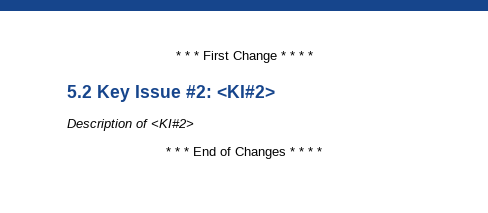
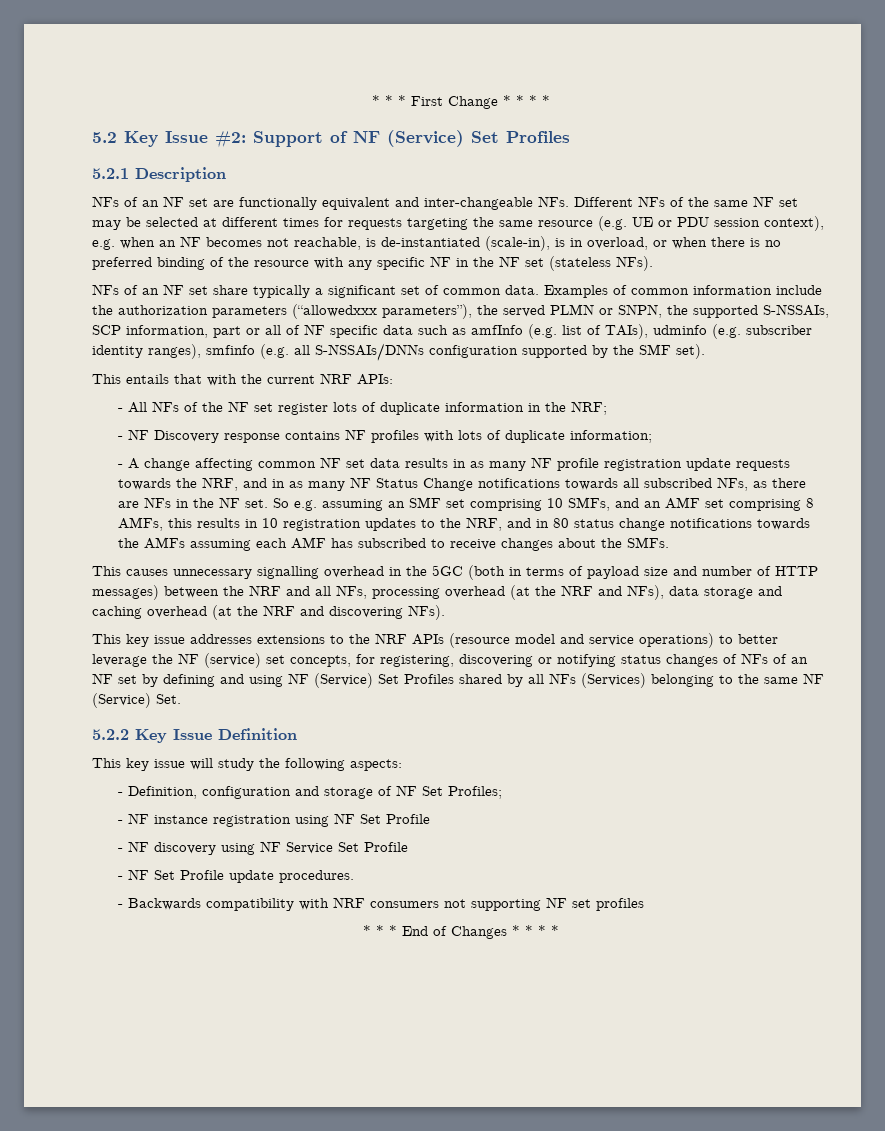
[217,85,275,98] [67,119,194,131] <KI#2> // Description of <KI#2> -> [253,130,570,147] [92,167,226,182] [92,196,798,210] [92,216,824,231] [92,236,781,251] [92,256,653,271] [92,284,822,298] [92,304,829,319] [92,324,812,339] [92,343,705,361] [92,373,393,386] [118,401,608,415] [118,429,653,443] [118,457,791,471] [118,477,807,491] [118,497,815,511] [118,517,811,531] [118,537,670,551] [92,565,818,580] [92,585,782,600] [92,605,445,620] [92,633,778,648] [92,653,808,668] [92,673,824,688] [92,693,181,708] [92,728,297,743] [92,758,402,771] [118,785,503,799] [118,813,431,827] [118,841,409,855] [118,869,355,883] [118,897,645,911] Support of NF (Service) Set Profiles // 5.2.1 Description // NFs of an NF set are functionally equivalent and inter-changeable NFs. Different NFs of the same NF set may be selected at different times for requests targeting the same resource (e.g. UE or PDU session context), e.g. when an NF becomes not reachable, is de-instantiated (scale-in), is in overload, or when there is no preferred binding of the resource with any specific NF in the NF set (stateless NFs). // NFs of an NF set share typically a significant set of common data. Examples of common information include the authorization parameters (“allowedxxx parameters”), the served PLMN or SNPN, the supported S-NSSAIs, SCP information, part or all of NF specific data such as amfInfo (e.g. list of TAIs), udminfo (e.g. subscriber identity ranges), smfinfo (e.g. all S-NSSAIs/DNNs configuration supported by the SMF set). // This entails that with the current NRF APIs: // - All NFs of the NF set register lots of duplicate information in the NRF; // - NF Discovery response contains NF profiles with lots of duplicate information; // - A change affecting common NF set data results in as many NF profile registration update requests towards the NRF, and in as many NF Status Change notifications towards all subscribed NFs, as there are NFs in the NF set. So e.g. assuming an SMF set comprising 10 SMFs, and an AMF set comprising 8 AMFs, this results in 10 registration updates to the NRF, and in 80 status change notifications towards the AMFs assuming each AMF has subscribed to receive changes about the SMFs. // This causes unnecessary signalling overhead in the 5GC (both in terms of payload size and number of HTTP messages) between the NRF and all NFs, processing overhead (at the NRF and NFs), data storage and caching overhead (at the NRF and discovering NFs). // This key issue addresses extensions to the NRF APIs (resource model and service operations) to better leverage the NF (service) set concepts, for registering, discovering or notifying status changes of NFs of an NF set by defining and using NF (Service) Set Profiles shared by all NFs (Services) belonging to the same NF (Service) Set. // 5.2.2 Key Issue Definition // This key issue will study the following aspects: // - Definition, configuration and storage of NF Set Profiles; // - NF instance registration using NF Set Profile // - NF discovery using NF Service Set Profile // - NF Set Profile update procedures. // - Backwards compatibility with NRF consumers not supporting NF set profiles

